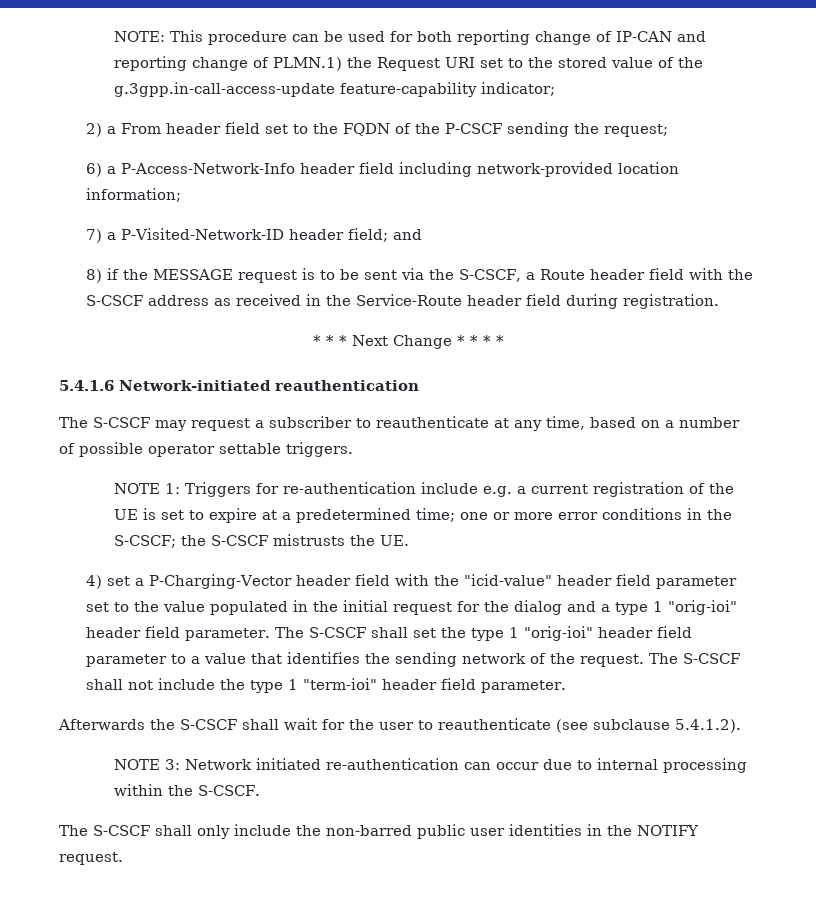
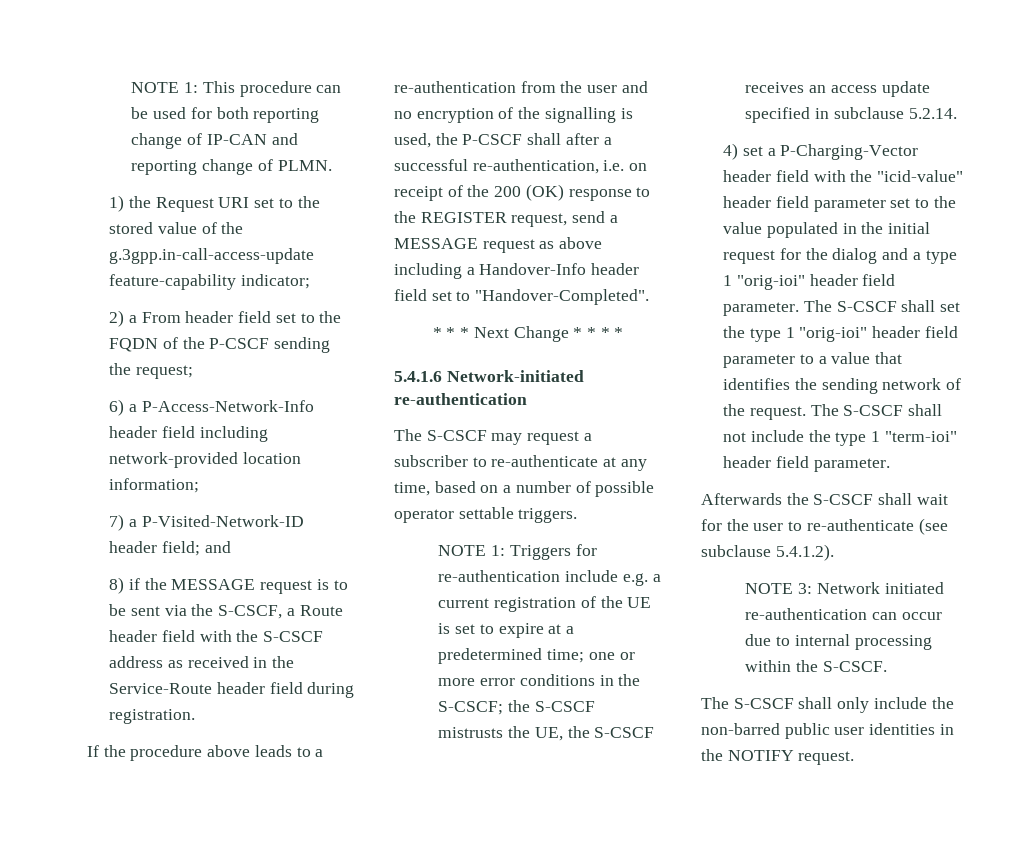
[113,31,165,42] NOTE: -> [131,82,199,93] NOTE 1:
[272,57,342,71] PLMN.1) -> [277,160,332,171] [109,195,125,212] PLMN. // 1)
(720, 301) none -> [87,745,324,761] [394,81,648,93] [394,107,633,123] [394,133,612,148] [394,159,648,174] [394,184,651,201] [394,211,618,227] [394,237,603,253] [394,263,640,279] [394,289,650,305] // If the procedure above leads to a re-authentication from the user and no encryption of the signalling is used, the P-CSCF shall after a successful re-authentication, i.e. on receipt of the 200 (OK) response to the REGISTER request, send a MESSAGE request as above including a Handover-Info header field set to "Handover-Completed".
[275,380,419,391] reauthentication -> [394,393,527,405] re-authentication
[376,416,489,428] reauthenticate -> [491,455,599,467] re-authenticate
[379,535,409,546] UE. -> [534,726,655,741] [745,81,930,97] [745,107,957,123] UE, the S-CSCF receives an access update specified in subclause 5.2.14.
[438,718,551,730] reauthenticate -> [806,519,914,531] re-authenticate

